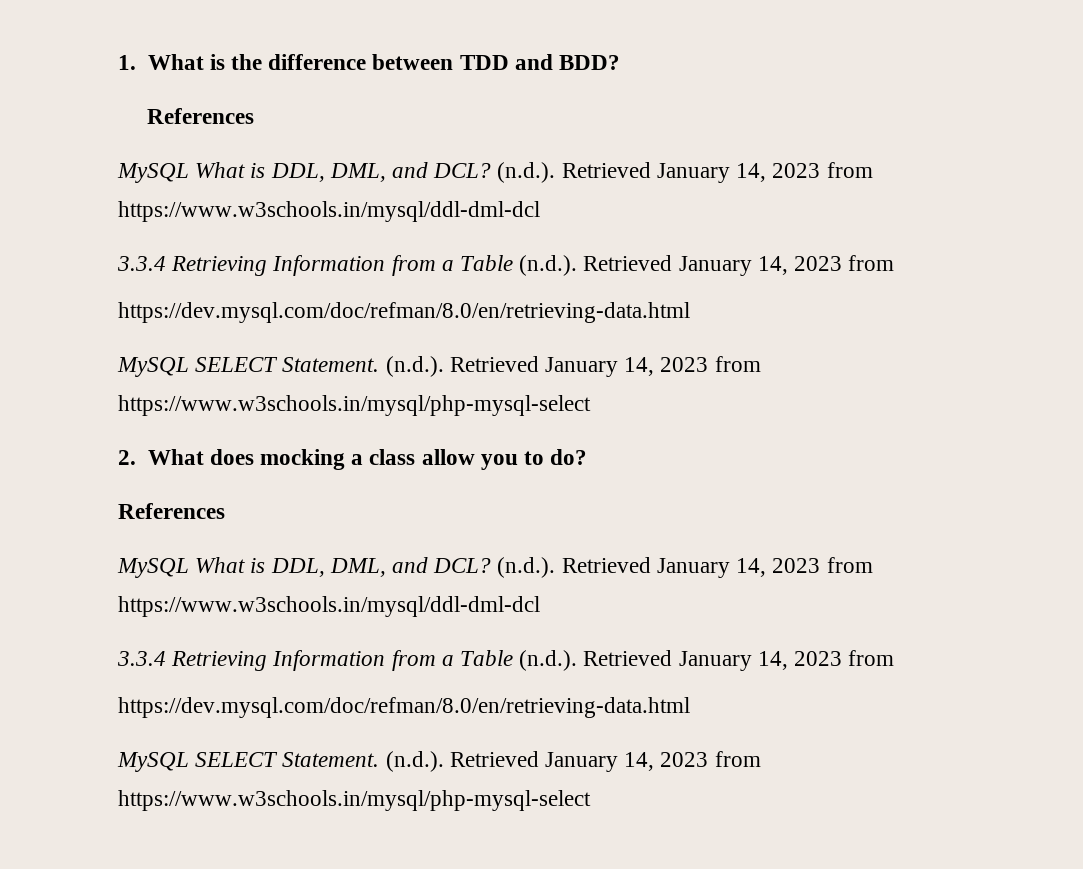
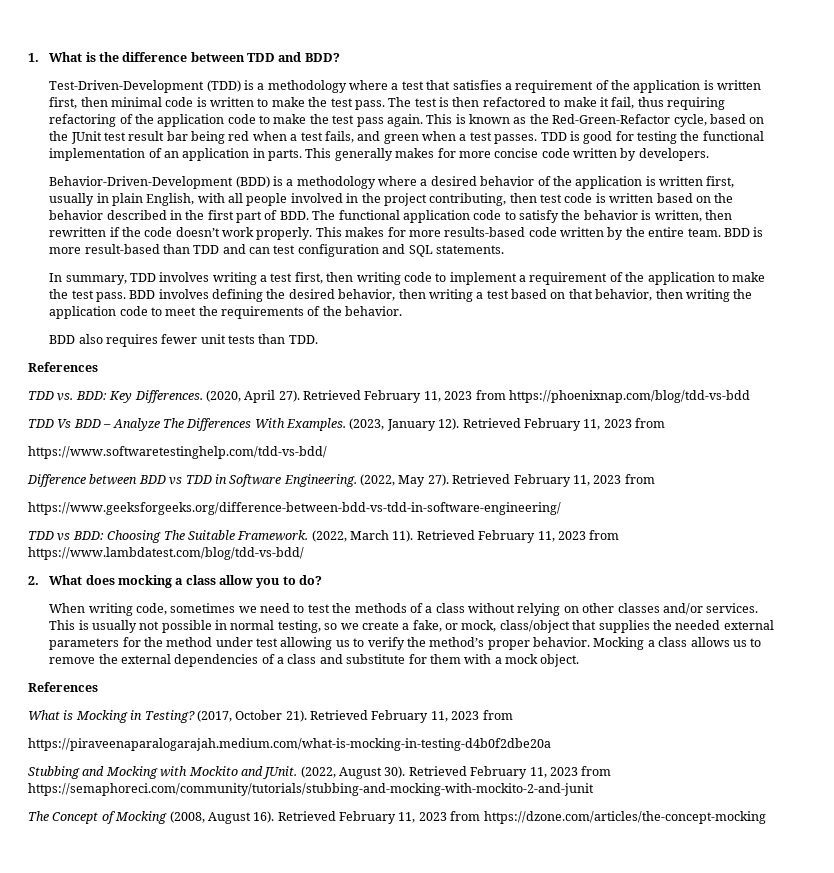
[146,108,254,124] [117,162,873,183] [118,201,540,222] [117,255,895,276] [118,302,690,323] [117,356,761,377] [118,395,591,416] References // MySQL What is DDL, DML, and DCL? (n.d.). Retrieved January 14, 2023 from https://www.w3schools.in/mysql/ddl-dml-dcl // 3.3.4 Retrieving Information from a Table (n.d.). Retrieved January 14, 2023 from // https://dev.mysql.com/doc/refman/8.0/en/retrieving-data.html // MySQL SELECT Statement. (n.d.). Retrieved January 14, 2023 from https://www.w3schools.in/mysql/php-mysql-select -> [49,80,762,93] [49,97,726,110] [49,114,765,127] [49,131,764,144] [49,148,709,161] [49,176,735,189] [49,193,734,206] [49,210,732,223] [49,227,764,240] [49,244,504,257] [49,272,766,285] [49,289,753,302] [49,306,403,319] [49,334,318,347] [28,362,98,372] [28,390,750,403] [28,418,665,431] [28,446,327,459] [27,474,655,487] [28,502,561,515] [28,530,620,543] [28,547,304,560] Test-Driven-Development (TDD) is a methodology where a test that satisfies a requirement of the application is written first, then minimal code is written to make the test pass. The test is then refactored to make it fail, thus requiring refactoring of the application code to make the test pass again. This is known as the Red-Green-Refactor cycle, based on the JUnit test result bar being red when a test fails, and green when a test passes. TDD is good for testing the functional implementation of an application in parts. This generally makes for more concise code written by developers. // Behavior-Driven-Development (BDD) is a methodology where a desired behavior of the application is written first, usually in plain English, with all people involved in the project contributing, then test code is written based on the behavior described in the first part of BDD. The functional application code to satisfy the behavior is written, then rewritten if the code doesn’t work properly. This makes for more results-based code written by the entire team. BDD is more result-based than TDD and can test configuration and SQL statements. // In summary, TDD involves writing a test first, then writing code to implement a requirement of the application to make the test pass. BDD involves defining the desired behavior, then writing a test based on that behavior, then writing the application code to meet the requirements of the behavior. // BDD also requires fewer unit tests than TDD. // References // TDD vs. BDD: Key Differences. (2020, April 27). Retrieved February 11, 2023 from https://phoenixnap.com/blog/tdd-vs-bdd // TDD Vs BDD – Analyze The Differences With Examples. (2023, January 12). Retrieved February 11, 2023 from // https://www.softwaretestinghelp.com/tdd-vs-bdd/ // Difference between BDD vs TDD in Software Engineering. (2022, May 27). Retrieved February 11, 2023 from // https://www.geeksforgeeks.org/difference-between-bdd-vs-tdd-in-software-engineering/ // TDD vs BDD: Choosing The Suitable Framework. (2022, March 11). Retrieved February 11, 2023 from https://www.lambdatest.com/blog/tdd-vs-bdd/
[118,503,225,519] [117,557,873,578] [118,596,540,617] [117,650,895,671] [118,697,690,718] [117,751,761,772] [118,790,591,811] // References // MySQL What is DDL, DML, and DCL? (n.d.). Retrieved January 14, 2023 from https://www.w3schools.in/mysql/ddl-dml-dcl // 3.3.4 Retrieving Information from a Table (n.d.). Retrieved January 14, 2023 from // https://dev.mysql.com/doc/refman/8.0/en/retrieving-data.html // MySQL SELECT Statement. (n.d.). Retrieved January 14, 2023 from https://www.w3schools.in/mysql/php-mysql-select -> [49,603,759,616] [49,620,774,633] [49,637,762,650] [49,654,580,667] [28,682,98,692] [28,710,513,723] [28,738,551,751] [28,766,612,779] [28,783,594,796] [28,811,766,824] // When writing code, sometimes we need to test the methods of a class without relying on other classes and/or services. This is usually not possible in normal testing, so we create a fake, or mock, class/object that supplies the needed external parameters for the method under test allowing us to verify the method’s proper behavior. Mocking a class allows us to remove the external dependencies of a class and substitute for them with a mock object. // References // What is Mocking in Testing? (2017, October 21). Retrieved February 11, 2023 from // https://piraveenaparalogarajah.medium.com/what-is-mocking-in-testing-d4b0f2dbe20a // Stubbing and Mocking with Mockito and JUnit. (2022, August 30). Retrieved February 11, 2023 from https://semaphoreci.com/community/tutorials/stubbing-and-mocking-with-mockito-2-and-junit // The Concept of Mocking (2008, August 16). Retrieved February 11, 2023 from https://dzone.com/articles/the-concept-mocking

